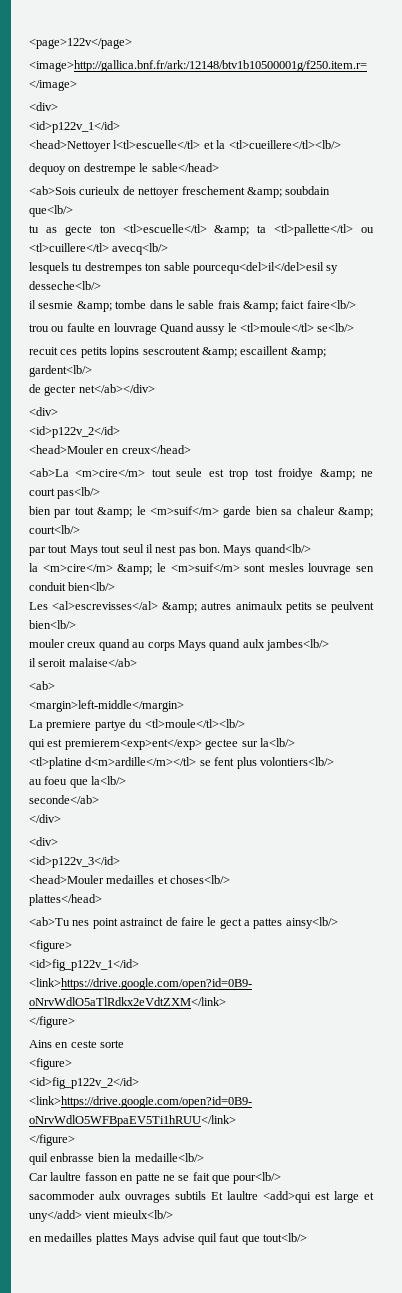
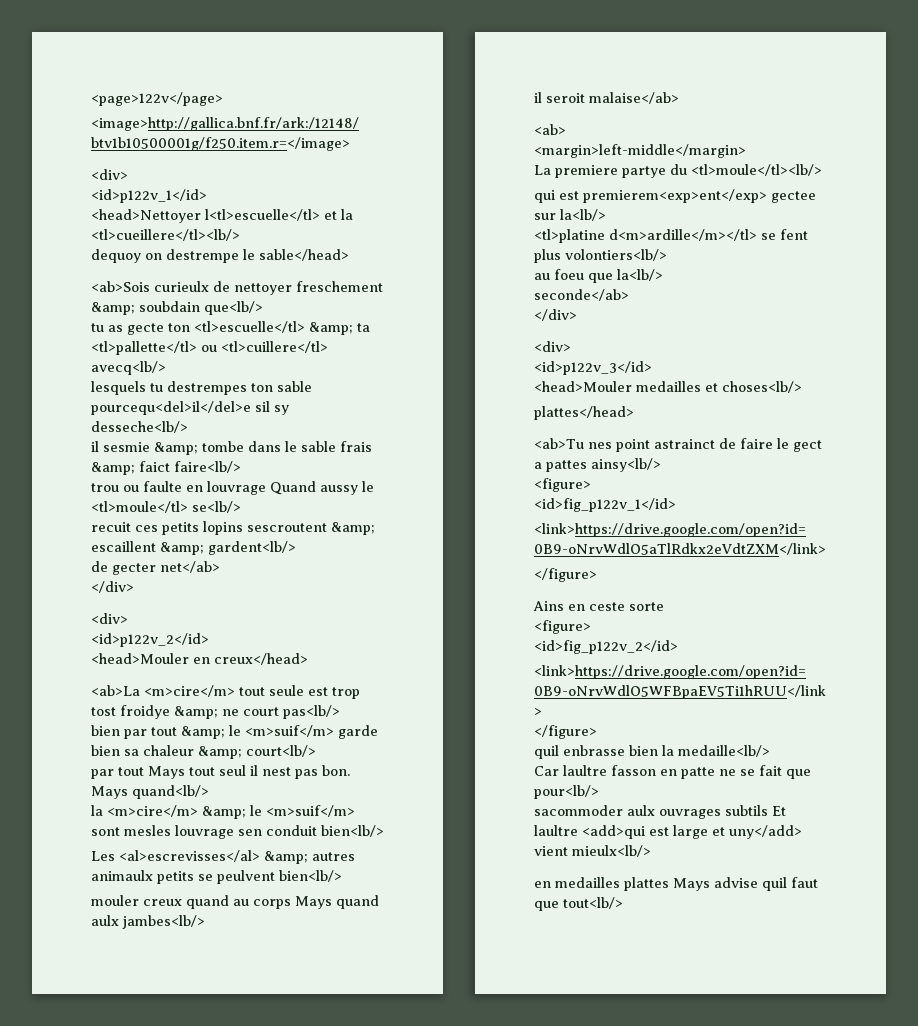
[192,262,324,274] pourcequ<del>il</del>esil -> [91,401,270,415] pourcequ<del>il</del>e sil
[78,384,155,393] net</ab></div> -> [160,561,220,573] [91,581,134,593] net</ab> // </div>

